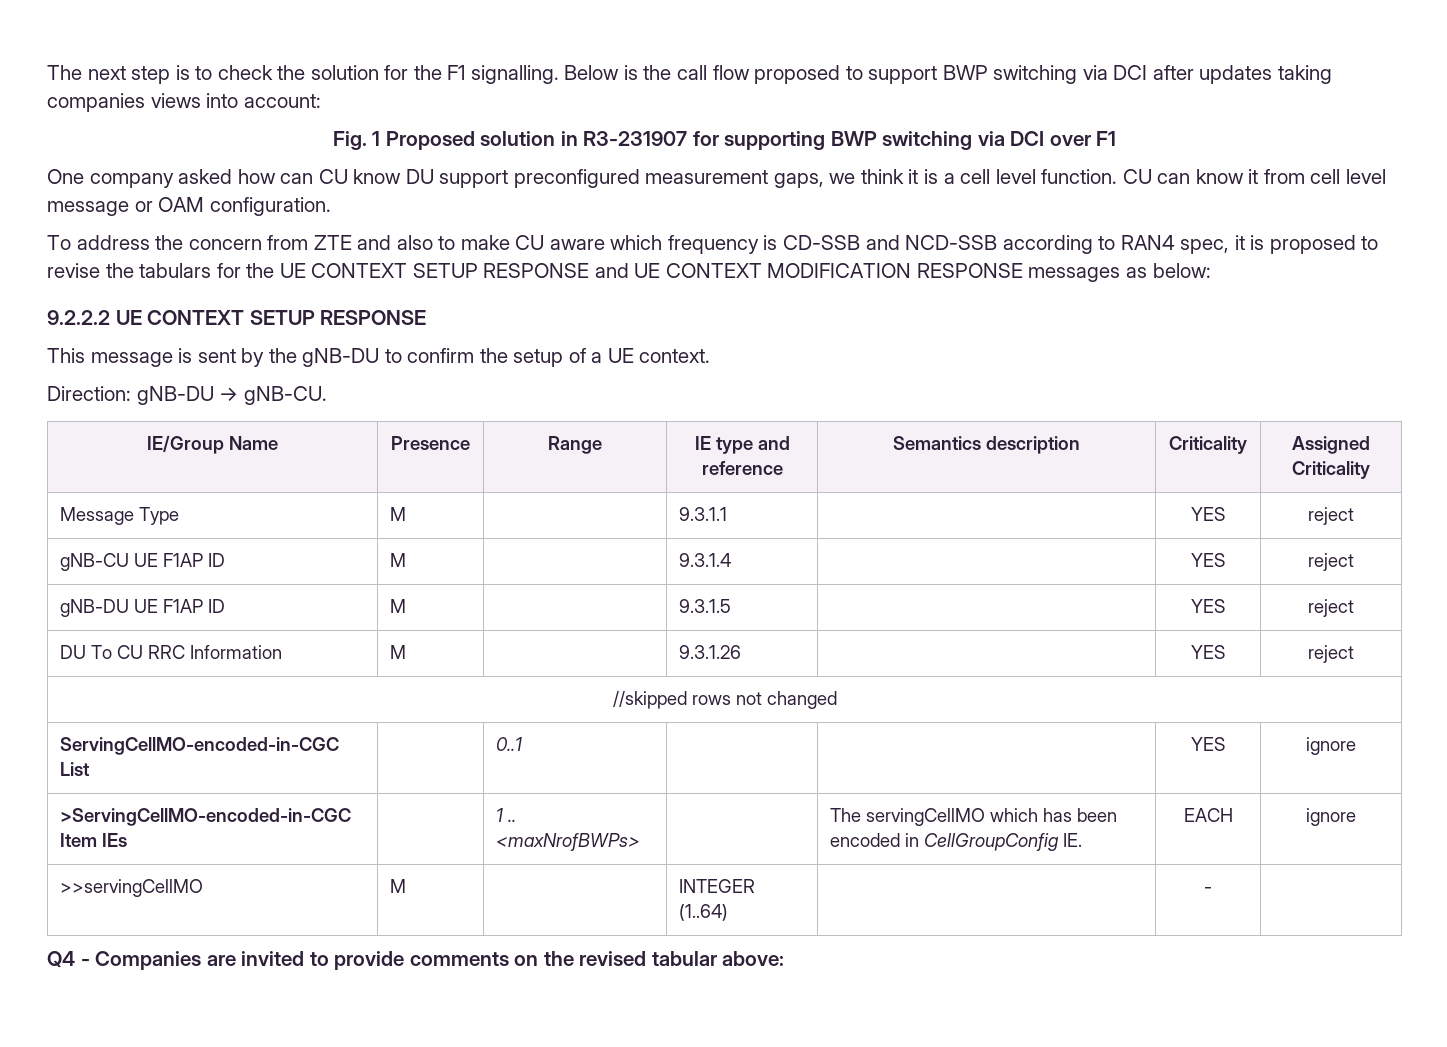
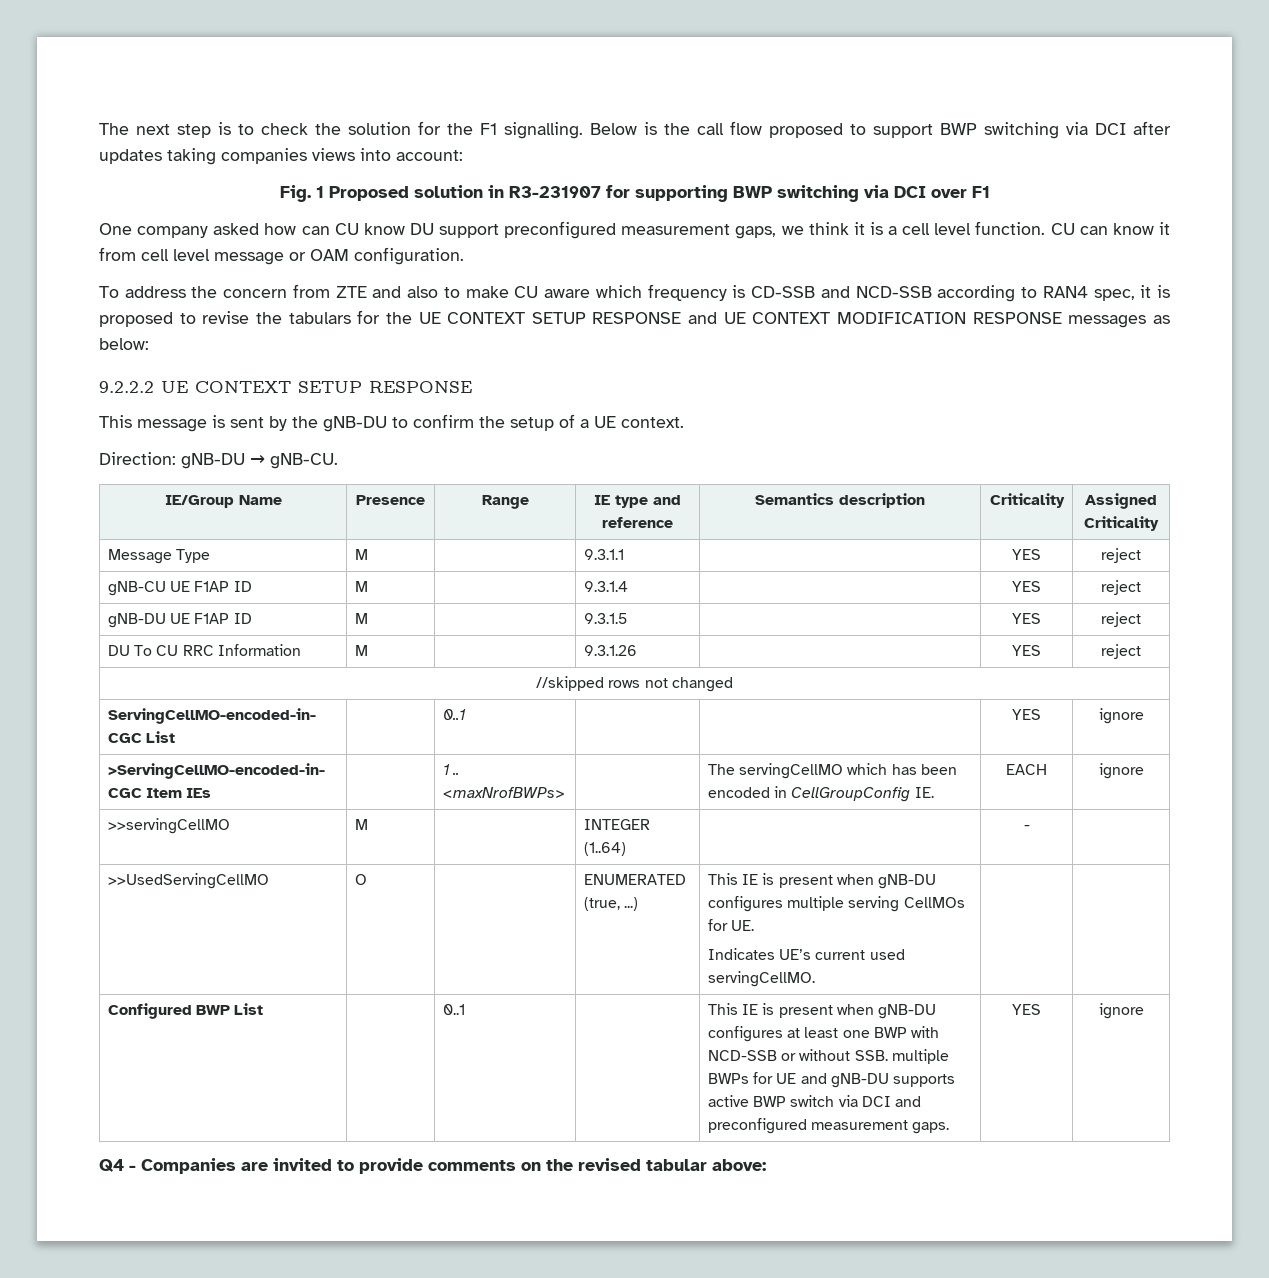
(1212, 890) none -> [107,873,269,889] [354,874,367,885] [583,874,686,885] [583,897,638,911] [707,873,937,889] [707,896,965,912] [707,919,754,931] [707,948,905,960] [707,971,815,987] [107,1003,264,1019] [442,1004,465,1015] [707,1003,937,1019] [707,1026,940,1042] [707,1049,949,1064] [707,1072,956,1088] [707,1095,922,1107] [707,1118,950,1134] [1012,1004,1041,1015] [1098,1003,1144,1019] // >>UsedServingCellMO | O | | ENUMERATED (true, ...) | This IE is present when gNB-DU configures multiple serving CellMOs for UE. // Indicates UE’s current used servingCellMO. | | // Configured BWP List | | 0..1 | | This IE is present when gNB-DU configures at least one BWP with NCD-SSB or without SSB. multiple BWPs for UE and gNB-DU supports active BWP switch via DCI and preconfigured measurement gaps. | YES | ignore

